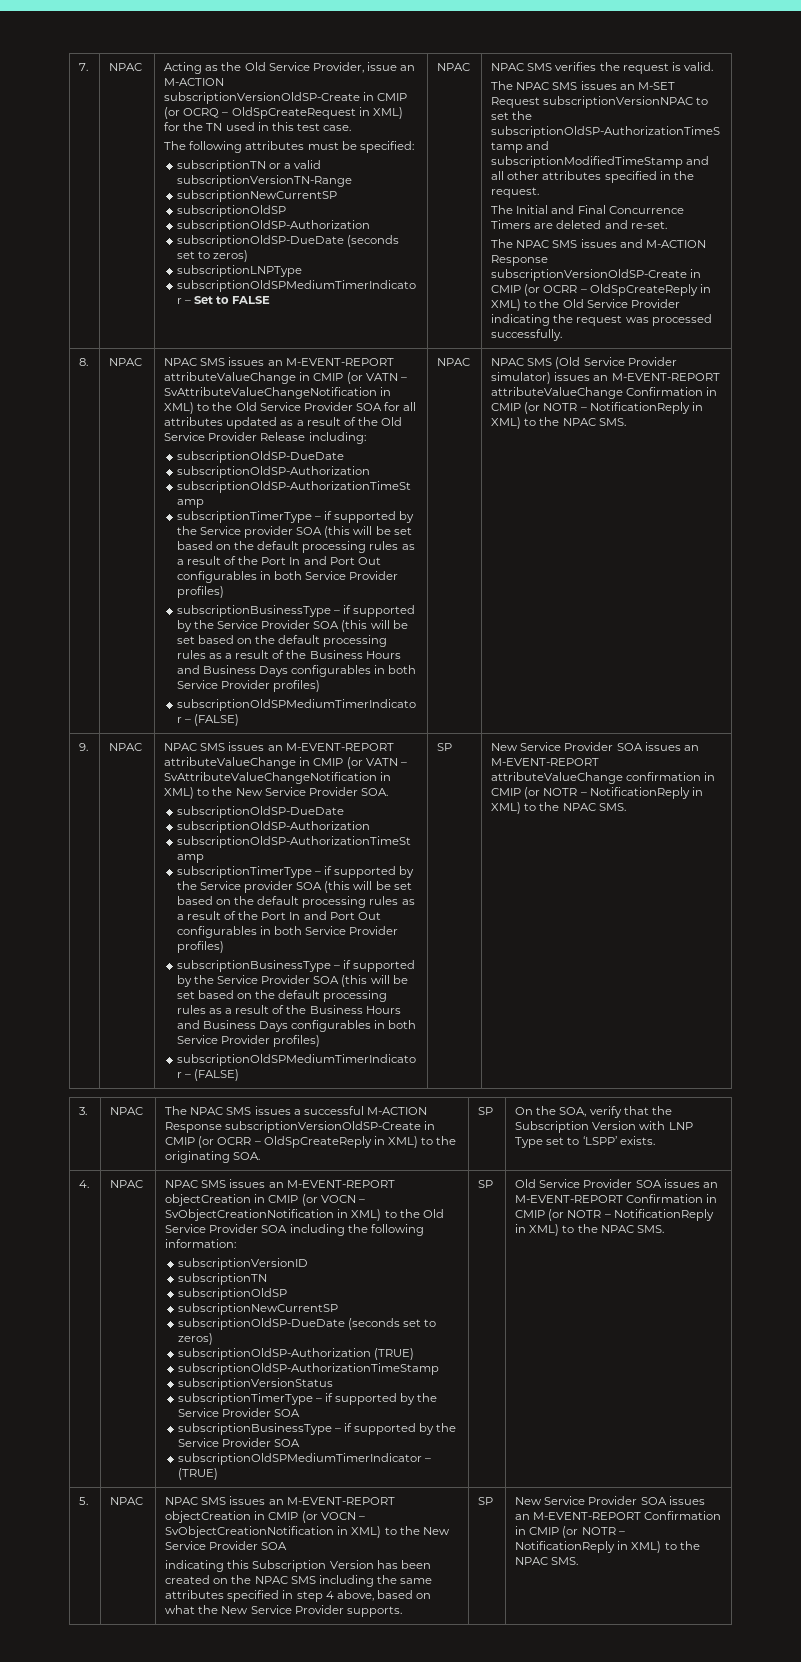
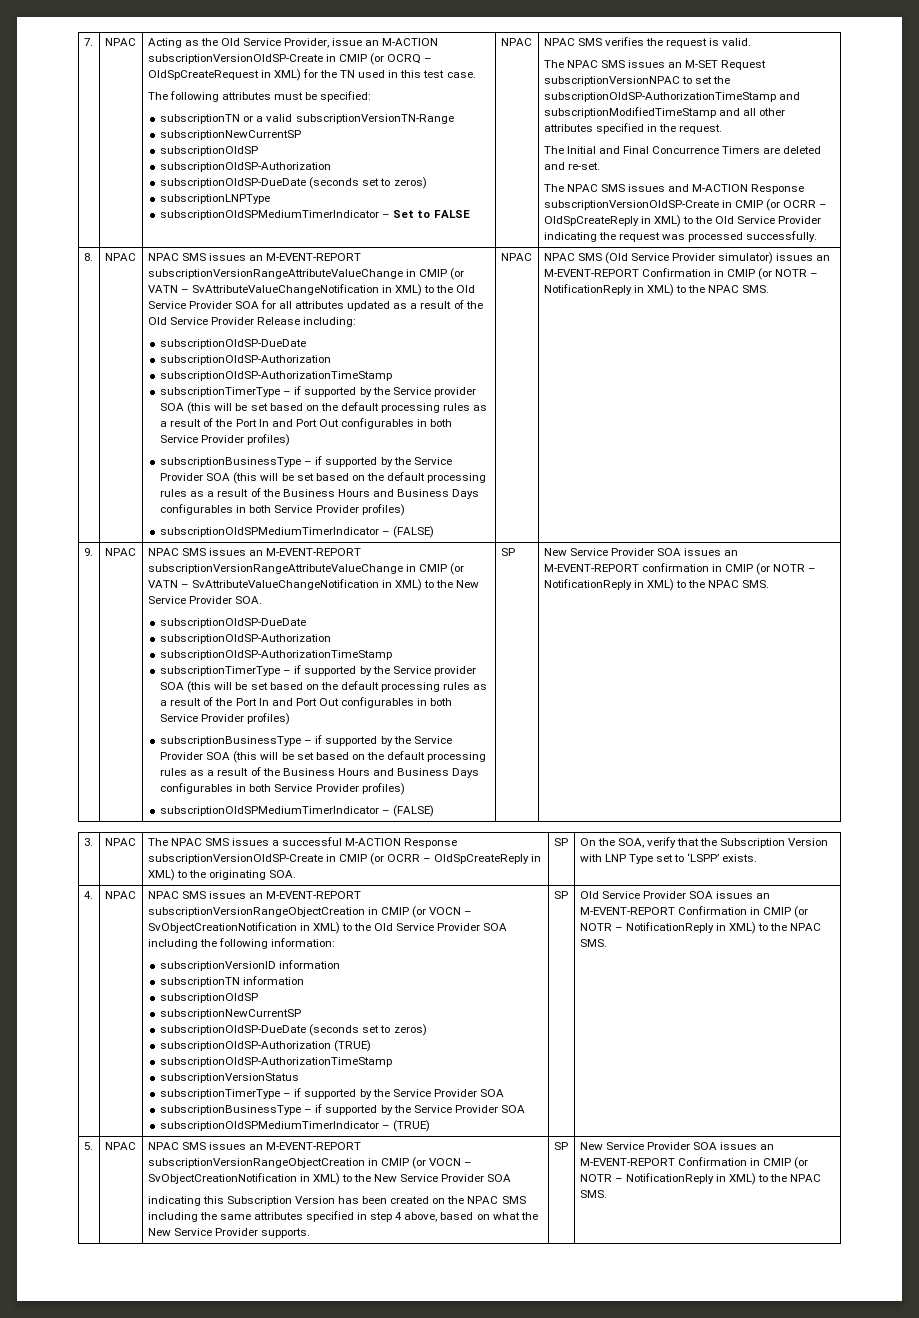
[164,372,297,384] attributeValueChange -> [147,269,403,279] subscriptionVersionRangeAttributeValueChange
[491,387,624,399] attributeValueChange -> (639, 273) none
[164,757,297,769] attributeValueChange -> [147,564,403,574] subscriptionVersionRangeAttributeValueChange
[491,772,624,784] attributeValueChange -> (639, 568) none
[165,1194,252,1206] objectCreation -> [147,907,365,917] subscriptionVersionRangeObjectCreation
[177,1273,267,1285] // subscriptionTN -> [279,960,341,969] [160,976,305,987] information // subscriptionTN information
[165,1511,252,1523] objectCreation -> [147,1158,365,1168] subscriptionVersionRangeObjectCreation

